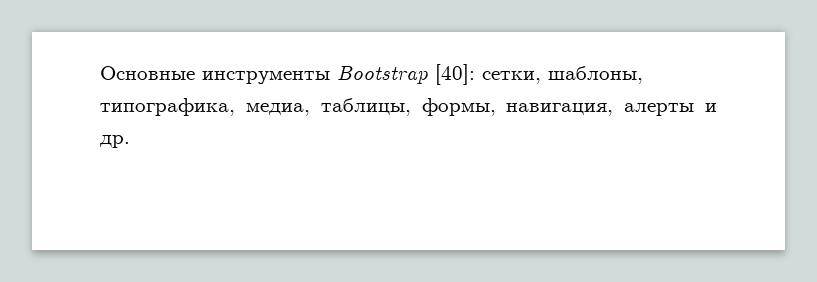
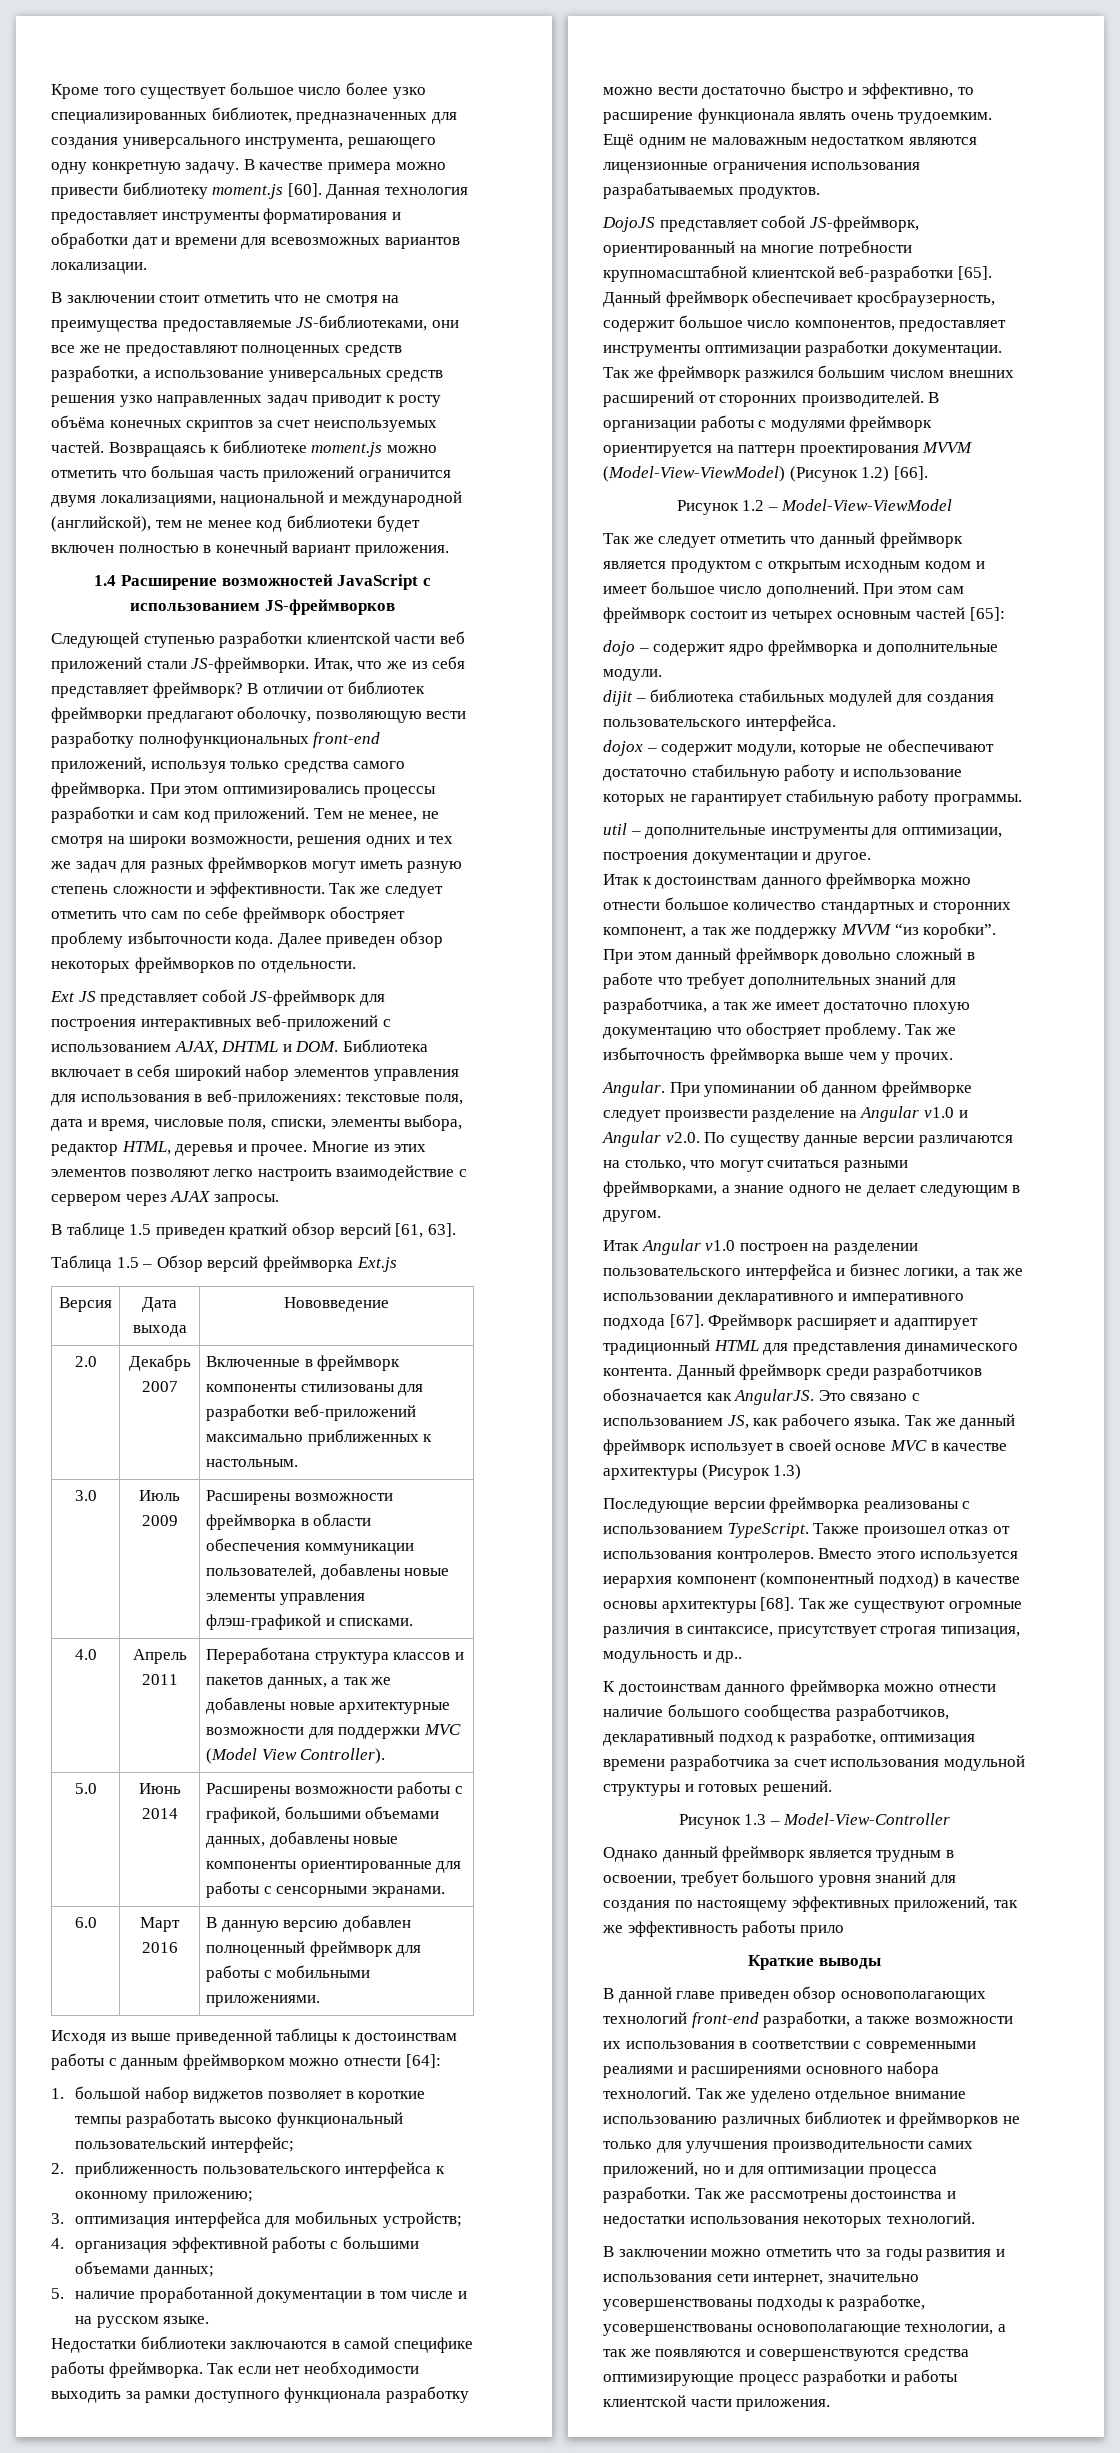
[100,64,643,85] [100,98,717,116] [100,135,130,148] Основные инструменты Bootstrap [40]: сетки, шаблоны, типографика, медиа, таблицы, формы, навигация, алерты и др. -> [51,82,426,99] [51,107,457,124] [51,137,436,149] [51,159,446,174] [51,182,468,199] [51,208,401,224] [51,232,460,249] [51,262,147,274] [51,292,400,307] [51,315,459,332] [51,345,402,357] [51,365,444,382] [51,395,441,407] [51,415,437,432] [51,440,437,457] [51,465,451,482] [51,491,463,507] [51,515,420,532] [51,541,449,557] [94,574,431,590] [130,599,395,615] [51,631,465,648] [51,656,466,673] [51,681,425,698] [51,706,467,723] [51,731,381,748] [51,757,406,773] [51,782,437,798] [51,806,439,823] [51,836,454,848] [50,857,463,873] [51,882,443,898] [51,906,405,923] [51,931,443,948] [51,957,356,973] [50,989,385,1006] [51,1014,391,1031] [51,1039,428,1055] [51,1064,459,1081] [51,1089,463,1106] [51,1114,463,1131] [51,1141,427,1156] [51,1165,467,1181] [51,1191,279,1206] [51,1222,456,1239] [51,1255,397,1272] [59,1297,112,1312] [142,1297,177,1312] [132,1325,187,1337] [284,1297,389,1312] [74,1356,97,1367] [128,1354,191,1371] [141,1381,178,1392] [206,1355,401,1371] [206,1384,424,1396] [206,1404,416,1421] [206,1429,433,1446] [206,1459,299,1467] [74,1490,97,1501] [139,1490,180,1501] [141,1515,178,1526] [206,1490,393,1505] [206,1513,372,1530] [206,1538,414,1555] [206,1563,450,1580] [206,1593,365,1605] [206,1614,414,1630] [74,1649,97,1660] [132,1649,187,1664] [141,1674,178,1685] [206,1647,464,1664] [206,1677,392,1689] [206,1697,451,1714] [206,1724,461,1739] [206,1748,386,1764] [74,1783,97,1794] [138,1783,181,1794] [141,1808,178,1819] [206,1781,463,1798] [206,1806,440,1823] [206,1831,399,1848] [206,1861,462,1873] [206,1881,445,1898] [74,1917,97,1928] [140,1917,180,1932] [141,1942,178,1953] [206,1915,411,1932] [206,1941,422,1957] [206,1965,371,1982] [206,1995,321,2007] [51,2028,457,2045] [51,2053,441,2070] [51,2086,426,2103] [75,2111,404,2128] [75,2137,294,2153] [51,2161,446,2178] [75,2191,253,2203] [51,2211,462,2228] [51,2236,419,2253] [75,2261,214,2278] [51,2286,467,2303] [75,2316,210,2328] [51,2336,473,2353] [51,2361,419,2378] [51,2386,469,2403] [603,82,974,99] [603,108,993,124] [603,134,977,149] [603,162,921,174] [603,182,820,199] [602,215,919,232] [603,240,912,257] [603,265,992,282] [603,290,995,307] [603,315,1007,332] [603,340,1002,357] [603,365,1014,382] [603,391,940,407] [603,415,933,432] [603,442,973,457] [603,466,928,482] [676,499,953,515] [603,532,963,548] [603,561,985,573] [603,581,964,598] [603,607,1005,623] [603,640,998,656] [603,669,662,681] [603,689,994,706] [603,715,836,731] [603,739,994,756] [603,764,963,781] [603,789,1022,806] [603,823,1002,839] [603,852,871,864] [603,873,971,889] [603,897,1011,914] [603,922,997,939] [603,948,975,964] [603,972,956,989] [603,997,970,1014] [603,1022,956,1039] [603,1047,953,1064] [602,1080,972,1097] [603,1106,968,1122] [602,1131,1013,1147] [603,1160,908,1172] [603,1181,1021,1197] [603,1210,661,1222] [603,1239,918,1255] [603,1263,1024,1280] [603,1293,964,1305] [603,1314,978,1330] [603,1339,1019,1355] [603,1363,983,1380] [603,1388,920,1405] [603,1413,1016,1430] [603,1439,1008,1455] [603,1464,802,1480] [603,1497,971,1513] [603,1523,1010,1538] [603,1548,1019,1563] [603,1572,1020,1588] [603,1597,1022,1613] [603,1626,1020,1638] [603,1651,743,1663] [603,1680,996,1696] [603,1704,949,1721] [603,1729,976,1746] [603,1754,1025,1771] [603,1780,832,1796] [678,1813,951,1829] [603,1846,954,1862] [603,1870,956,1887] [603,1896,1018,1912] [602,1920,844,1937] [748,1955,881,1970] [603,1986,986,2003] [603,2011,1013,2028] [603,2041,976,2053] [603,2061,940,2078] [603,2087,966,2103] [603,2111,1020,2128] [603,2141,974,2153] [603,2162,937,2178] [603,2186,956,2203] [603,2212,975,2228] [603,2246,1005,2261] [603,2274,919,2286] [603,2294,925,2311] [603,2324,1006,2336] [603,2349,969,2361] [603,2369,959,2386] [603,2395,831,2411] Кроме того существует большое число более узко специализированных библиотек, предназначенных для создания универсального инструмента, решающего одну конкретную задачу. В качестве примера можно привести библиотеку moment.js [60]. Данная технология предоставляет инструменты форматирования и обработки дат и времени для всевозможных вариантов локализации. // В заключении стоит отметить что не смотря на преимущества предоставляемые JS-библиотеками, они все же не предоставляют полноценных средств разработки, а использование универсальных средств решения узко направленных задач приводит к росту объёма конечных скриптов за счет неиспользуемых частей. Возвращаясь к библиотеке moment.js можно отметить что большая часть приложений ограничится двумя локализациями, национальной и международной (английской), тем не менее код библиотеки будет включен полностью в конечный вариант приложения. // 1.4 Расширение возможностей JavaScript с использованием JS-фреймворков // Следующей ступенью разработки клиентской части веб приложений стали JS-фреймворки. Итак, что же из себя представляет фреймворк? В отличии от библиотек фреймворки предлагают оболочку, позволяющую вести разработку полнофункциональных front-end приложений, используя только средства самого фреймворка. При этом оптимизировались процессы разработки и сам код приложений. Тем не менее, не смотря на широки возможности, решения одних и тех же задач для разных фреймворков могут иметь разную степень сложности и эффективности. Так же следует отметить что сам по себе фреймворк обостряет проблему избыточности кода. Далее приведен обзор некоторых фреймворков по отдельности. // Ext JS представляет собой JS-фреймворк для построения интерактивных веб-приложений с использованием AJAX, DHTML и DOM. Библиотека включает в себя широкий набор элементов управления для использования в веб-приложениях: текстовые поля, дата и время, числовые поля, списки, элементы выбора, редактор HTML, деревья и прочее. Многие из этих элементов позволяют легко настроить взаимодействие с сервером через AJAX запросы. // В таблице 1.5 приведен краткий обзор версий [61, 63]. // Таблица 1.5 – Обзор версий фреймворка Ext.js // Версия | Дата выхода | Нововведение // 2.0 | Декабрь 2007 | Включенные в фреймворк компоненты стилизованы для разработки веб-приложений максимально приближенных к настольным. // 3.0 | Июль 2009 | Расширены возможности фреймворка в области обеспечения коммуникации пользователей, добавлены новые элементы управления флэш-графикой и списками. // 4.0 | Апрель 2011 | Переработана структура классов и пакетов данных, а так же добавлены новые архитектурные возможности для поддержки MVC (Model View Controller). // 5.0 | Июнь 2014 | Расширены возможности работы с графикой, большими объемами данных, добавлены новые компоненты ориентированные для работы с сенсорными экранами. // 6.0 | Март 2016 | В данную версию добавлен полноценный фреймворк для работы с мобильными приложениями. // Исходя из выше приведенной таблицы к достоинствам работы с данным фреймворком можно отнести [64]: // 1. большой набор виджетов позволяет в короткие темпы разработать высоко функциональный пользовательский интерфейс; // 2. приближенность пользовательского интерфейса к оконному приложению; // 3. оптимизация интерфейса для мобильных устройств; // 4. организация эффективной работы с большими объемами данных; // 5. наличие проработанной документации в том числе и на русском языке. // Недостатки библиотеки заключаются в самой специфике работы фреймворка. Так если нет необходимости выходить за рамки доступного функционала разработку можно вести достаточно быстро и эффективно, то расширение функционала являть очень трудоемким. Ещё одним не маловажным недостатком являются лицензионные ограничения использования разрабатываемых продуктов. // DojoJS представляет собой JS-фреймворк, ориентированный на многие потребности крупномасштабной клиентской веб-разработки [65]. Данный фреймворк обеспечивает кросбраузерность, содержит большое число компонентов, предоставляет инструменты оптимизации разработки документации. Так же фреймворк разжился большим числом внешних расширений от сторонних производителей. В организации работы с модулями фреймворк ориентируется на паттерн проектирования MVVM (Model-View-ViewModel) (Рисунок 1.2) [66]. // Рисунок 1.2 – Model-View-ViewModel // Так же следует отметить что данный фреймворк является продуктом с открытым исходным кодом и имеет большое число дополнений. При этом сам фреймворк состоит из четырех основным частей [65]: // dojo – содержит ядро фреймворка и дополнительные модули. // dijit – библиотека стабильных модулей для создания пользовательского интерфейса. // dojox – содержит модули, которые не обеспечивают достаточно стабильную работу и использование которых не гарантирует стабильную работу программы. // util – дополнительные инструменты для оптимизации, построения документации и другое. // Итак к достоинствам данного фреймворка можно отнести большое количество стандартных и сторонних компонент, а так же поддержку MVVM “из коробки”. При этом данный фреймворк довольно сложный в работе что требует дополнительных знаний для разработчика, а так же имеет достаточно плохую документацию что обостряет проблему. Так же избыточность фреймворка выше чем у прочих. // Angular. При упоминании об данном фреймворке следует произвести разделение на Angular v1.0 и Angular v2.0. По существу данные версии различаются на столько, что могут считаться разными фреймворками, а знание одного не делает следующим в другом. // Итак Angular v1.0 построен на разделении пользовательского интерфейса и бизнес логики, а так же использовании декларативного и императивного подхода [67]. Фреймворк расширяет и адаптирует традиционный HTML для представления динамического контента. Данный фреймворк среди разработчиков обозначается как AngularJS. Это связано с использованием JS, как рабочего языка. Так же данный фреймворк использует в своей основе MVC в качестве архитектуры (Рисурок 1.3) // Последующие версии фреймворка реализованы с использованием TypeScript. Также произошел отказ от использования контролеров. Вместо этого используется иерархия компонент (компонентный подход) в качестве основы архитектуры [68]. Так же существуют огромные различия в синтаксисе, присутствует строгая типизация, модульность и др.. // К достоинствам данного фреймворка можно отнести наличие большого сообщества разработчиков, декларативный подход к разработке, оптимизация времени разработчика за счет использования модульной структуры и готовых решений. // Рисунок 1.3 – Model-View-Controller // Однако данный фреймворк является трудным в освоении, требует большого уровня знаний для создания по настоящему эффективных приложений, так же эффективность работы прило // Краткие выводы // В данной главе приведен обзор основополагающих технологий front-end разработки, а также возможности их использования в соответствии с современными реалиями и расширениями основного набора технологий. Так же уделено отдельное внимание использованию различных библиотек и фреймворков не только для улучшения производительности самих приложений, но и для оптимизации процесса разработки. Так же рассмотрены достоинства и недостатки использования некоторых технологий. // В заключении можно отметить что за годы развития и использования сети интернет, значительно усовершенствованы подходы к разработке, усовершенствованы основополагающие технологии, а так же появляются и совершенствуются средства оптимизирующие процесс разработки и работы клиентской части приложения.

